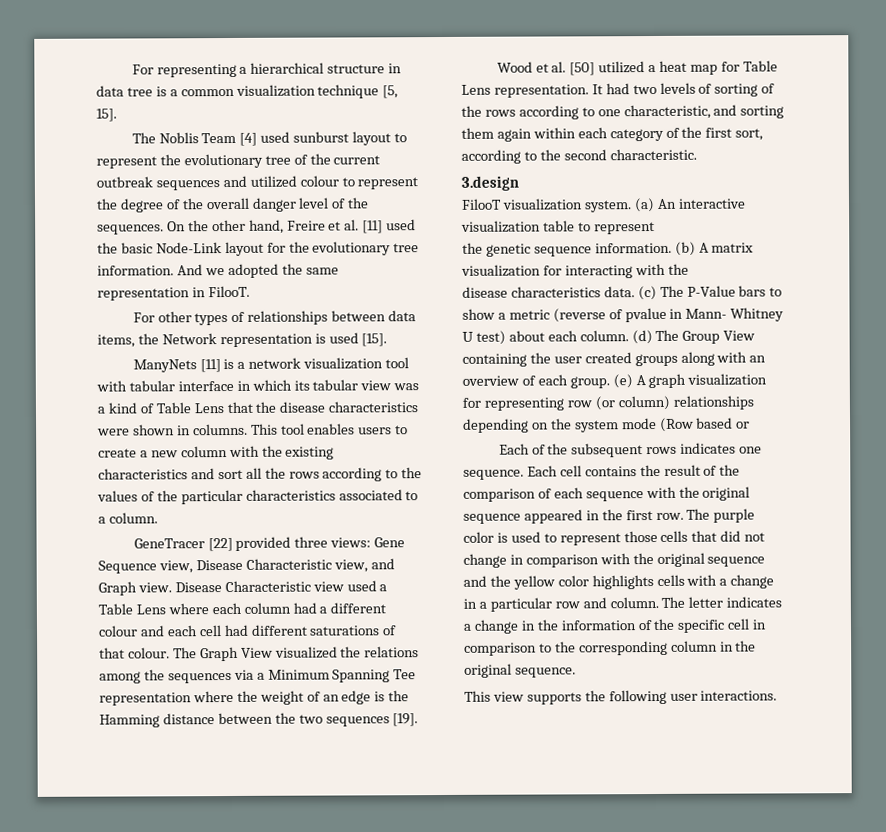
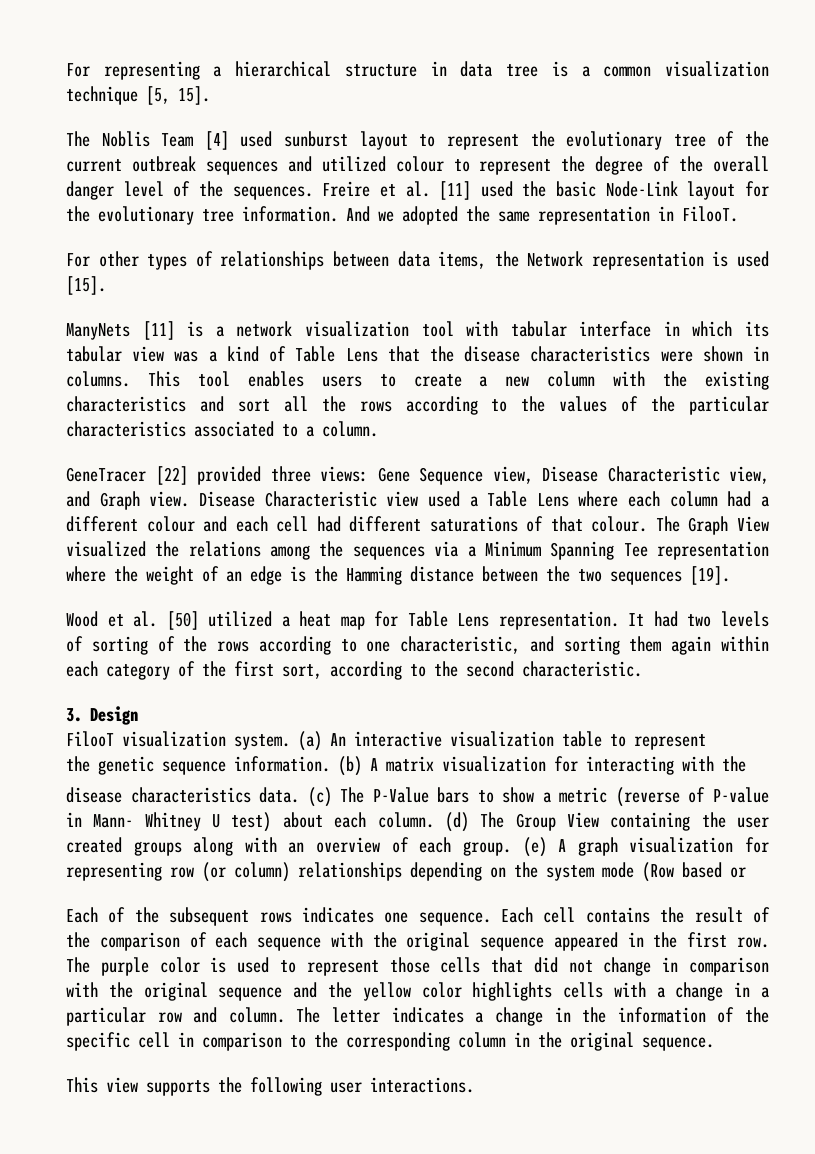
[166,219,284,234] On the other hand, -> (313, 193) none
[461,175,519,191] 3.design -> [66,706,138,725] 3. Design
[624,307,667,323] pvalue -> [713,787,770,803] P-value

